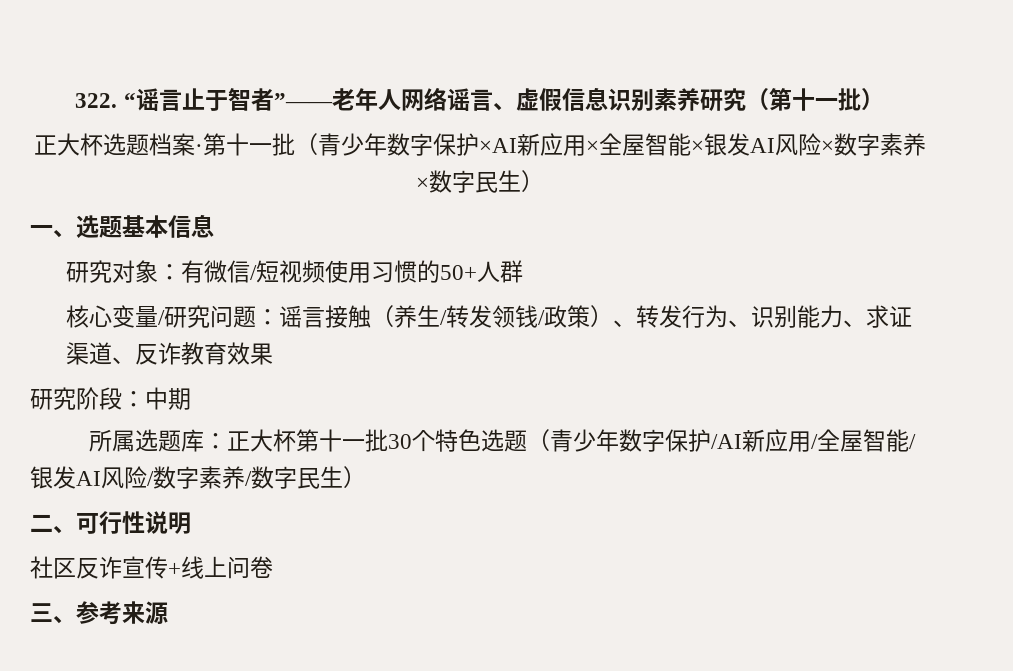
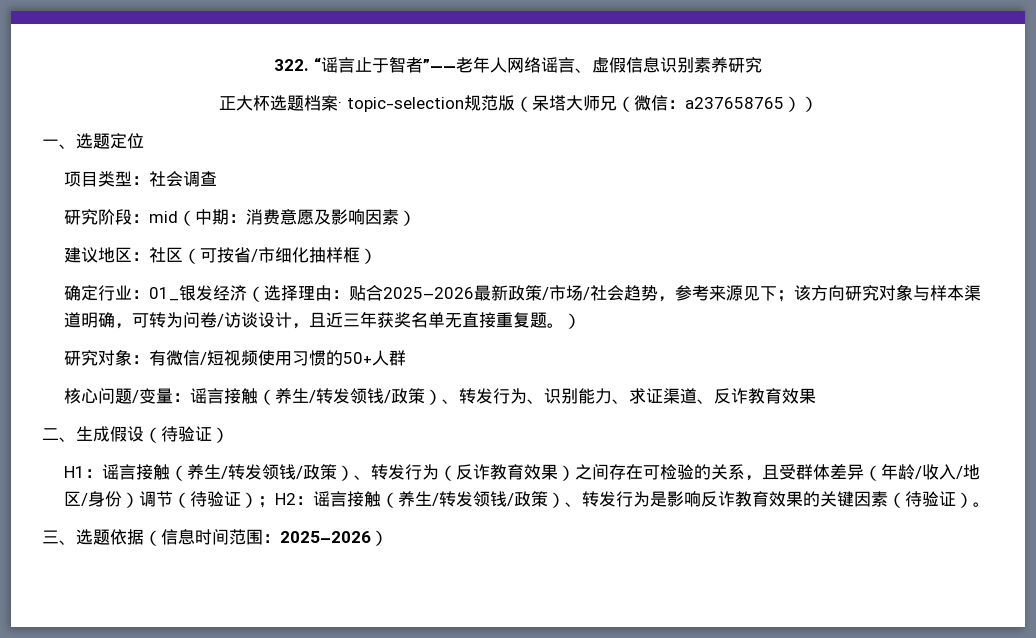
[745,88,884,111] （第十一批） -> (762, 65) none
[202,133,926,156] [415,170,544,193] [30,214,214,238] 第十一批（青少年数字保护×AI新应用×全屋智能×银发AI风险×数字素养×数字民生） // 一、选题基本信息 -> [346,95,818,112] [42,133,144,149] [64,171,218,187] [64,209,417,226] [64,247,378,264] [64,284,982,302] [64,311,582,329] topic-selection规范版（呆塔大师兄（微信：a237658765）） // 一、选题定位 // 项目类型：社会调查 // 研究阶段：mid（中期：消费意愿及影响因素） // 建议地区：社区（可按省/市细化抽样框） // 确定行业：01_银发经济（选择理由：贴合2025–2026最新政策/市场/社会趋势，参考来源见下；该方向研究对象与样本渠道明确，可转为问卷/访谈设计，且近三年获奖名单无直接重复题。）
[111,305,256,328] 变量/研究问题 -> [98,388,174,404] 问题/变量
[30,387,191,410] [88,429,916,452] [30,466,366,489] [30,511,191,534] [30,556,273,579] [30,601,168,625] 研究阶段：中期 // 所属选题库：正大杯第十一批30个特色选题（青少年数字保护/AI新应用/全屋智能/银发AI风险/数字素养/数字民生） // 二、可行性说明 // 社区反诈宣传+线上问卷 // 三、参考来源 -> [42,426,229,443] [64,463,981,481] [64,491,991,508] [42,529,388,546] 二、生成假设（待验证） // H1：谣言接触（养生/转发领钱/政策）、转发行为（反诈教育效果）之间存在可检验的关系，且受群体差异（年龄/收入/地区/身份）调节（待验证）；H2：谣言接触（养生/转发领钱/政策）、转发行为是影响反诈教育效果的关键因素（待验证）。 // 三、选题依据（信息时间范围：2025–2026）

